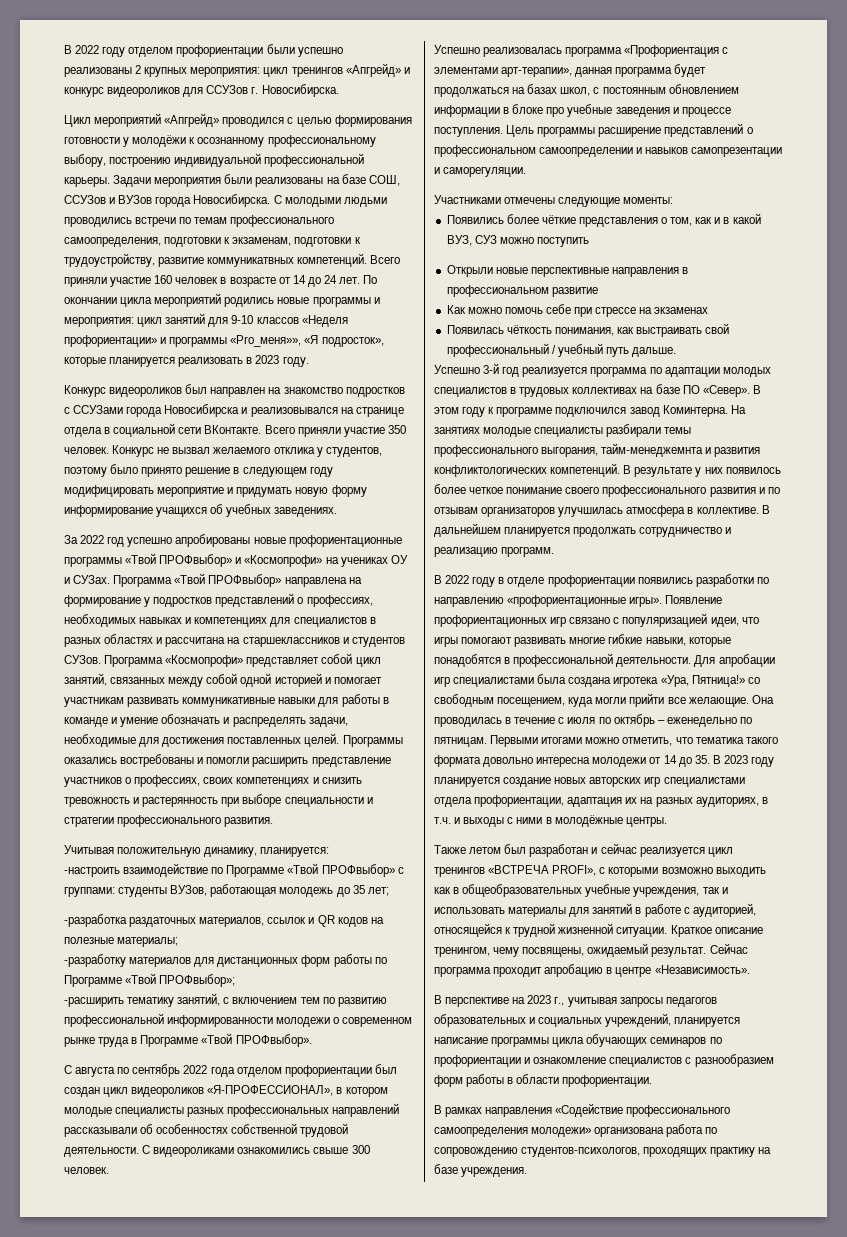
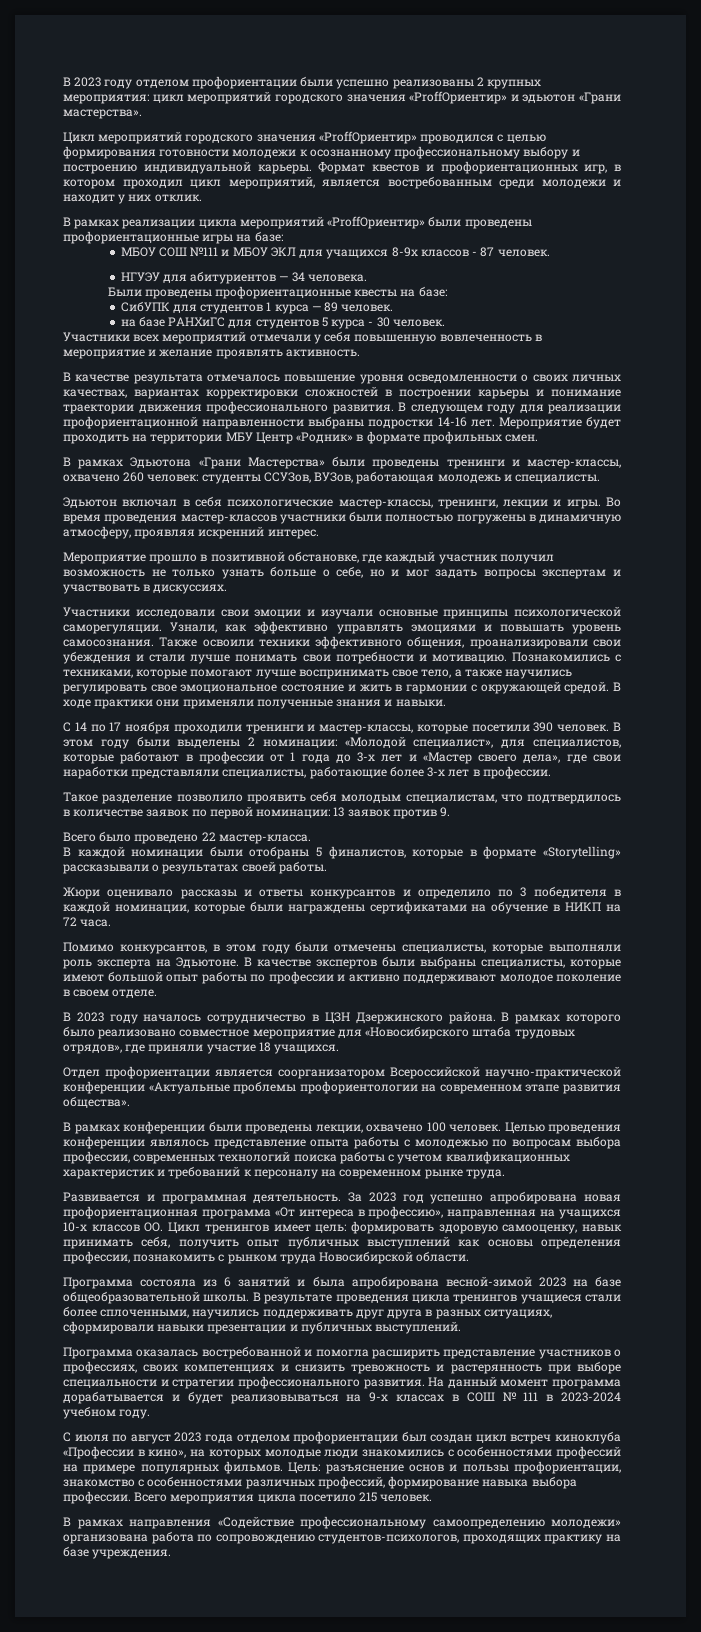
[64,45,100,54] В 2022 -> [63,77,102,87] В 2023
[291,63,410,77] [64,84,339,97] тренингов «Апгрейд» и конкурс видеороликов для ССУЗов г. Новосибирска. -> [187,91,621,104] [63,109,142,119] мероприятий городского значения «ProffОриентир» и эдьютон «Грани мастерства».
[164,113,220,127] «Апгрейд» -> [185,131,417,144] городского значения «ProffОриентир»
[123,135,187,147] у молодёжи -> [232,149,297,158] молодежи
[64,153,365,167] [64,174,400,187] [64,194,387,207] [64,215,335,227] [64,237,361,247] [64,253,401,267] [64,275,378,287] [64,293,380,307] [64,313,348,327] [64,335,384,347] [64,355,309,367] [64,384,405,397] [64,404,404,417] [64,423,406,437] [64,445,382,457] [64,464,333,477] [64,485,367,497] [64,504,338,517] [64,534,402,547] [64,553,408,567] [64,573,362,587] [64,593,373,607] [64,614,376,627] [64,634,405,647] [64,653,381,667] [64,673,382,687] [64,694,389,707] [64,714,348,727] [64,733,403,747] [64,754,250,767] выбору, построению индивидуальной профессиональной карьеры. Задачи мероприятия были реализованы на базе СОШ, ССУЗов и ВУЗов города Новосибирска. С молодыми людьми проводились встречи по темам профессионального самоопределения, подготовки к экзаменам, подготовки к трудоустройству, развитие коммуникатвных компетенций. Всего приняли участие 160 человек в возрасте от 14 до 24 лет. По окончании цикла мероприятий родились новые программы и мероприятия: цикл занятий для 9-10 классов «Неделя профориентации» и программы «Pro_меня»», «Я подросток», которые планируется реализовать в 2023 году. // Конкурс видеороликов был направлен на знакомство подростков с ССУЗами города Новосибирска и реализовывался на странице отдела в социальной сети ВКонтакте. Всего приняли участие 350 человек. Конкурс не вызвал желаемого отклика у студентов, поэтому было принято решение в следующем году модифицировать мероприятие и придумать новую форму информирование учащихся об учебных заведениях. // За 2022 год успешно апробированы новые профориентационные программы «Твой ПРОФвыбор» и «Космопрофи» на учениках ОУ и СУЗах. Программа «Твой ПРОФвыбор» направлена на формирование у подростков представлений о профессиях, необходимых навыках и компетенциях для специалистов в разных областях и рассчитана на старшеклассников и студентов СУЗов. Программа «Космопрофи» представляет собой цикл занятий, связанных между собой одной историей и помогает участникам развивать коммуникативные навыки для работы в команде и умение обозначать и распределять задачи, необходимые для достижения поставленных целей. Программы оказались востребованы и помогли -> [523,146,580,159] [63,161,621,174] [63,176,621,189] [63,194,202,204] [63,216,532,229] [63,231,283,244] [120,247,550,259] [120,271,367,284] [107,286,447,299] [120,301,394,314] [120,316,445,329] [63,331,542,344] [63,349,360,359] [63,372,621,384] [63,386,621,399] [63,401,621,414] [63,416,621,429] [63,431,539,444] [63,456,621,469] [63,471,601,484] [63,496,621,509] [63,511,621,524] [63,526,319,539] [63,551,554,564] [63,566,622,579] [63,584,228,594] [63,606,621,619] [63,621,621,634] [63,636,622,649] [63,651,622,664] [63,669,573,679] [63,681,622,694] [63,699,446,709] [63,721,621,734] [63,736,621,749] [63,751,621,764] [63,766,551,779] [63,791,621,804] [63,806,451,819] [63,831,311,844] [63,846,622,859] [63,861,327,874] [63,886,621,899] [63,901,621,914] [63,917,112,927] [63,941,622,954] [63,956,621,969] [63,971,621,984] [63,989,158,998] [63,1011,621,1024] [63,1026,575,1039] [63,1042,340,1054] [63,1066,621,1079] [63,1081,621,1094] [63,1096,130,1108] [63,1121,621,1134] [63,1136,621,1149] [63,1151,570,1164] [63,1166,505,1179] [63,1191,621,1204] [63,1206,621,1219] [63,1221,622,1234] [63,1236,621,1249] [63,1251,470,1264] [63,1276,621,1289] [63,1291,621,1304] [63,1306,552,1319] [63,1321,462,1334] [63,1346,369,1359] выбору и построению индивидуальной карьеры. Формат квестов и профориентационных игр, в котором проходил цикл мероприятий, является востребованным среди молодежи и находит у них отклик. // В рамках реализации цикла мероприятий «ProffОриентир» были проведены профориентационные игры на базе: // МБОУ СОШ №111 и МБОУ ЭКЛ для учащихся 8-9х классов - 87 человек. // НГУЭУ для абитуриентов — 34 человека. // Были проведены профориентационные квесты на базе: // СибУПК для студентов 1 курса — 89 человек. // на базе РАНХиГС для студентов 5 курса - 30 человек. // Участники всех мероприятий отмечали у себя повышенную вовлеченность в мероприятие и желание проявлять активность. // В качестве результата отмечалось повышение уровня осведомленности о своих личных качествах, вариантах корректировки сложностей в построении карьеры и понимание траектории движения профессионального развития. В следующем году для реализации профориентационной направленности выбраны подростки 14-16 лет. Мероприятие будет проходить на территории МБУ Центр «Родник» в формате профильных смен. // В рамках Эдьютона «Грани Мастерства» были проведены тренинги и мастер-классы, охвачено 260 человек: студенты ССУЗов, ВУЗов, работающая молодежь и специалисты. // Эдьютон включал в себя психологические мастер-классы, тренинги, лекции и игры. Во время проведения мастер-классов участники были полностью погружены в динамичную атмосферу, проявляя искренний интерес. // Мероприятие прошло в позитивной обстановке, где каждый участник получил возможность не только узнать больше о себе, но и мог задать вопросы экспертам и участвовать в дискуссиях. // Участники исследовали свои эмоции и изучали основные принципы психологической саморегуляции. Узнали, как эффективно управлять эмоциями и повышать уровень самосознания. Также освоили техники эффективного общения, проанализировали свои убеждения и стали лучше понимать свои потребности и мотивацию. Познакомились с техниками, которые помогают лучше воспринимать свое тело, а также научились регулировать свое эмоциональное состояние и жить в гармонии с окружающей средой. В ходе практики они применяли полученные знания и навыки. // С 14 по 17 ноября проходили тренинги и мастер-классы, которые посетили 390 человек. В этом году были выделены 2 номинации: «Молодой специалист», для специалистов, которые работают в профессии от 1 года до 3-х лет и «Мастер своего дела», где свои наработки представляли специалисты, работающие более 3-х лет в профессии. // Такое разделение позволило проявить себя молодым специалистам, что подтвердилось в количестве заявок по первой номинации: 13 заявок против 9. // Всего было проведено 22 мастер-класса. // В каждой номинации были отобраны 5 финалистов, которые в формате «Storytelling» рассказывали о результатах своей работы. // Жюри оценивало рассказы и ответы конкурсантов и определило по 3 победителя в каждой номинации, которые были награждены сертификатами на обучение в НИКП на 72 часа. // Помимо конкурсантов, в этом году были отмечены специалисты, которые выполняли роль эксперта на Эдьютоне. В качестве экспертов были выбраны специалисты, которые имеют большой опыт работы по профессии и активно поддерживают молодое поколение в своем отделе. // В 2023 году началось сотрудничество в ЦЗН Дзержинского района. В рамках которого было реализовано совместное мероприятие для «Новосибирского штаба трудовых отрядов», где приняли участие 18 учащихся. // Отдел профориентации является соорганизатором Всероссийской научно-практической конференции «Актуальные проблемы профориентологии на современном этапе развития общества». // В рамках конференции были проведены лекции, охвачено 100 человек. Целью проведения конференции являлось представление опыта работы с молодежью по вопросам выбора профессии, современных технологий поиска работы с учетом квалификационных характеристик и требований к персоналу на современном рынке труда. // Развивается и программная деятельность. За 2023 год успешно апробирована новая профориентационная программа «От интереса в профессию», направленная на учащихся 10-х классов ОО. Цикл тренингов имеет цель: формировать здоровую самооценку, навык принимать себя, получить опыт публичных выступлений как основы определения профессии, познакомить с рынком труда Новосибирской области. // Программа состояла из 6 занятий и была апробирована весной-зимой 2023 на базе общеобразовательной школы. В результате проведения цикла тренингов учащиеся стали более сплоченными, научились поддерживать друг друга в разных ситуациях, сформировали навыки презентации и публичных выступлений. // Программа оказалась востребованной и помогла
[64,845,330,857] [64,863,404,877] [64,884,389,897] [64,914,384,927] [64,937,179,947] [64,954,387,967] [64,973,236,987] [64,993,387,1007] [64,1013,413,1027] [64,1033,312,1047] [64,1064,208,1077] // Учитывая положительную динамику, планируется: // -настроить взаимодействие по Программе «Твой ПРОФвыбор» с группами: студенты ВУЗов, работающая молодежь до 35 лет; // -разработка раздаточных материалов, ссылок и QR кодов на полезные материалы; // -разработку материалов для дистанционных форм работы по Программе «Твой ПРОФвыбор»; // -расширить тематику занятий, с включением тем по развитию профессиональной информированности молодежи о современном рынке труда в Программе «Твой ПРОФвыбор». // С августа по сентябрь 2022 -> [428,1376,621,1389] [63,1391,621,1404] [63,1406,151,1419] [63,1432,202,1444] На данный момент программа дорабатывается и будет реализовываться на 9-х классах в СОШ № 111 в 2023-2024 учебном году. // С июля по август 2023
[131,1085,388,1097] [64,1103,400,1117] [64,1123,349,1137] [64,1145,370,1157] [64,1167,109,1174] [434,45,729,57] [434,64,707,77] [434,84,739,97] [434,104,731,117] [434,123,753,137] [434,145,783,157] [434,167,527,177] [434,195,674,207] [446,213,761,227] [446,235,589,247] [446,265,689,277] [446,285,598,297] [446,304,709,317] [446,323,730,337] [446,343,677,357] [434,363,771,377] [434,384,761,397] [434,405,746,417] [434,424,692,437] [434,443,761,457] [434,463,781,477] [434,484,780,497] [434,505,770,517] [434,523,732,537] [434,547,555,557] [434,574,769,587] [434,595,723,607] [434,613,759,627] [434,634,731,647] [434,653,775,667] [434,674,760,687] [434,693,774,707] [434,714,752,727] [434,735,778,747] [434,755,775,767] [434,777,745,787] [434,795,768,807] [434,815,667,827] [434,843,733,857] [434,865,766,877] [434,884,728,897] [434,903,756,917] [434,923,763,937] [434,943,748,957] [434,964,750,977] [434,995,717,1007] [434,1013,741,1027] [434,1034,722,1047] [434,1054,774,1067] [434,1074,653,1087] видеороликов «Я-ПРОФЕССИОНАЛ», в котором молодые специалисты разных профессиональных направлений рассказывали об особенностях собственной трудовой деятельности. С видеороликами ознакомились свыше 300 человек. // Успешно реализовалась программа «Профориентация с элементами арт-терапии», данная программа будет продолжаться на базах школ, с постоянным обновлением информации в блоке про учебные заведения и процессе поступления. Цель программы расширение представлений о профессиональном самоопределении и навыков самопрезентации и саморегуляции. // Участниками отмечены следующие моменты: // Появились более чёткие представления о том, как и в какой ВУЗ, СУЗ можно поступить // Открыли новые перспективные направления в профессиональном развитие // Как можно помочь себе при стрессе на экзаменах // Появилась чёткость понимания, как выстраивать свой профессиональный / учебный путь дальше. // Успешно 3-й год реализуется программа по адаптации молодых специалистов в трудовых коллективах на базе ПО «Север». В этом году к программе подключился завод Коминтерна. На занятиях молодые специалисты разбирали темы профессионального выгорания, тайм-менеджемнта и развития конфликтологических компетенций. В результате у них появилось более четкое понимание своего профессионального развития и по отзывам организаторов улучшилась атмосфера в коллективе. В дальнейшем планируется продолжать сотрудничество и реализацию программ. // В 2022 году в отделе профориентации появились разработки по направлению «профориентационные игры». Появление профориентационных игр связано с популяризацией идеи, что игры помогают развивать многие гибкие навыки, которые понадобятся в профессиональной деятельности. Для апробации игр специалистами была создана игротека «Ура, Пятница!» со свободным посещением, куда могли прийти все желающие. Она проводилась в течение с июля по октябрь – еженедельно по пятницам. Первыми итогами можно отметить, что тематика такого формата довольно интересна молодежи от 14 до 35. В 2023 году планируется создание новых авторских игр специалистами отдела профориентации, адаптация их на разных аудиториях, в т.ч. и выходы с ними в молодёжные центры. // Также летом был разработан и сейчас реализуется цикл тренингов «ВСТРЕЧА PROFI», с которыми возможно выходить как в общеобразовательных учебные учреждения, так и использовать материалы для занятий в работе с аудиторией, относящейся к трудной жизненной ситуации. Краткое описание тренингом, чему посвящены, ожидаемый результат. Сейчас программа проходит апробацию в центре «Независимость». // В перспективе на 2023 г., учитывая запросы педагогов образовательных и социальных учреждений, планируется написание программы цикла обучающих семинаров по профориентации и ознакомление специалистов с разнообразием форм работы в области профориентации. -> [510,1431,621,1444] [63,1446,621,1459] [63,1461,621,1474] [63,1476,577,1489] [63,1491,433,1504] встреч киноклуба «Профессии в кино», на которых молодые люди знакомились с особенностями профессий на примере популярных фильмов. Цель: разъяснение основ и пользы профориентации, знакомство с особенностями различных профессий, формирование навыка выбора профессии. Всего мероприятия цикла посетило 215 человек.
[626,1105,731,1117] [434,1127,528,1137] профессионального самоопределения -> [300,1516,545,1529] профессиональному самоопределению

